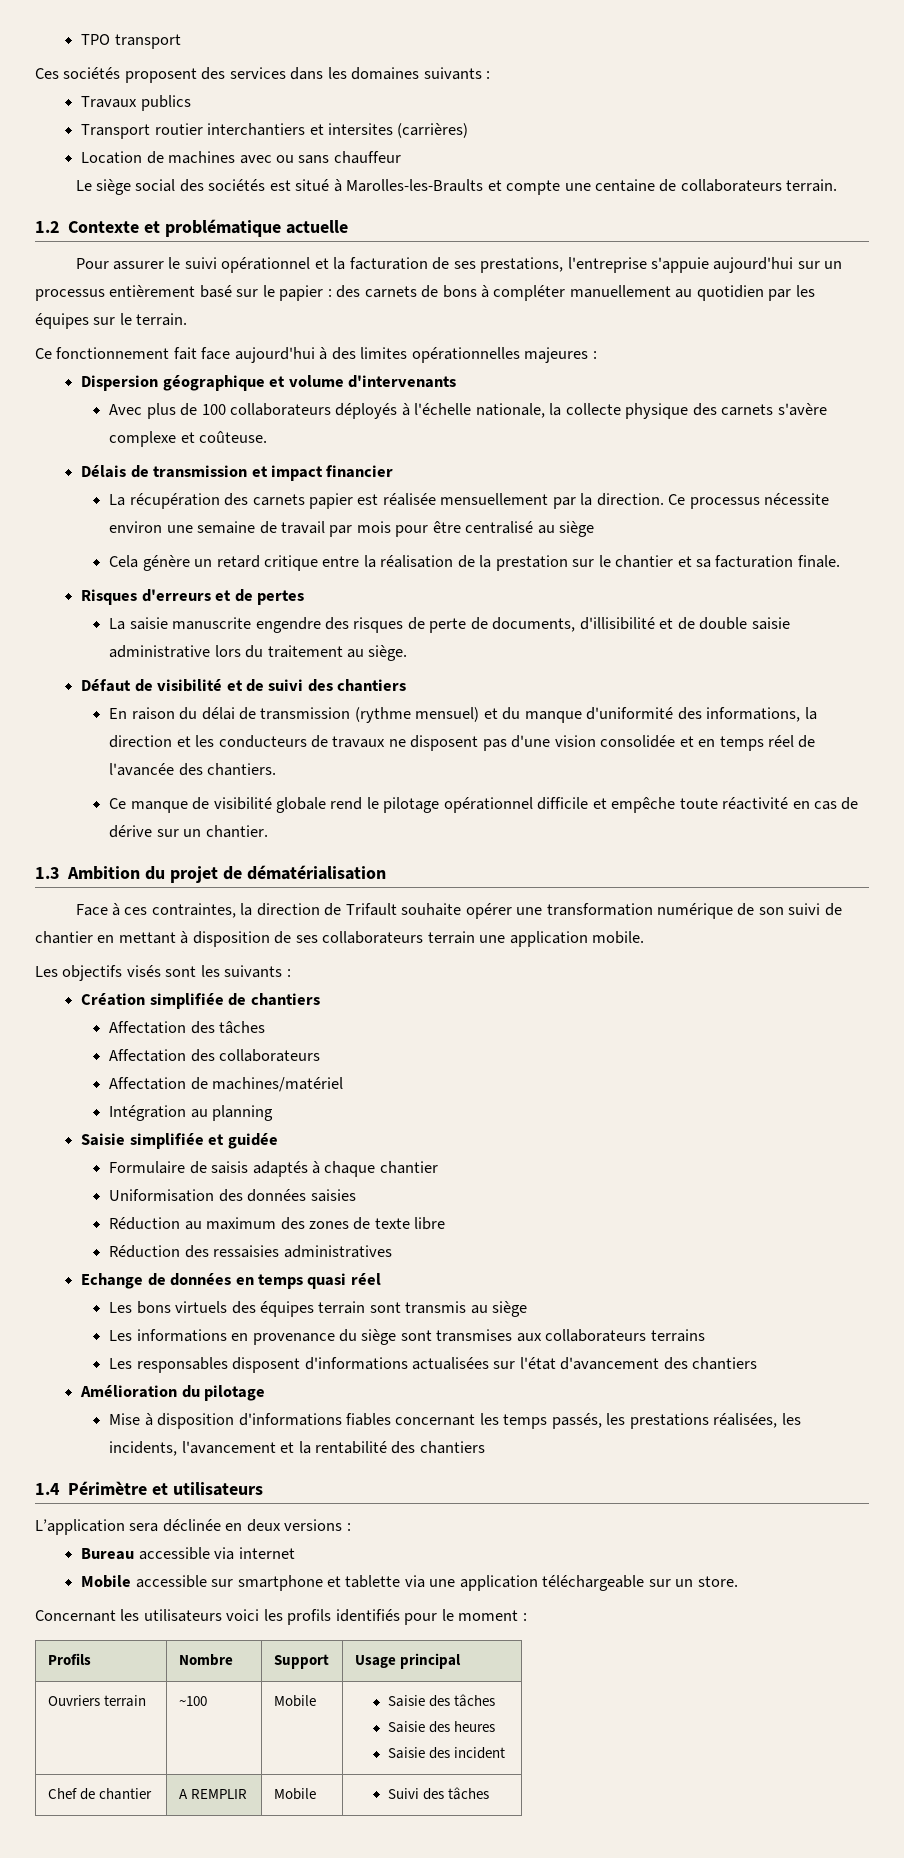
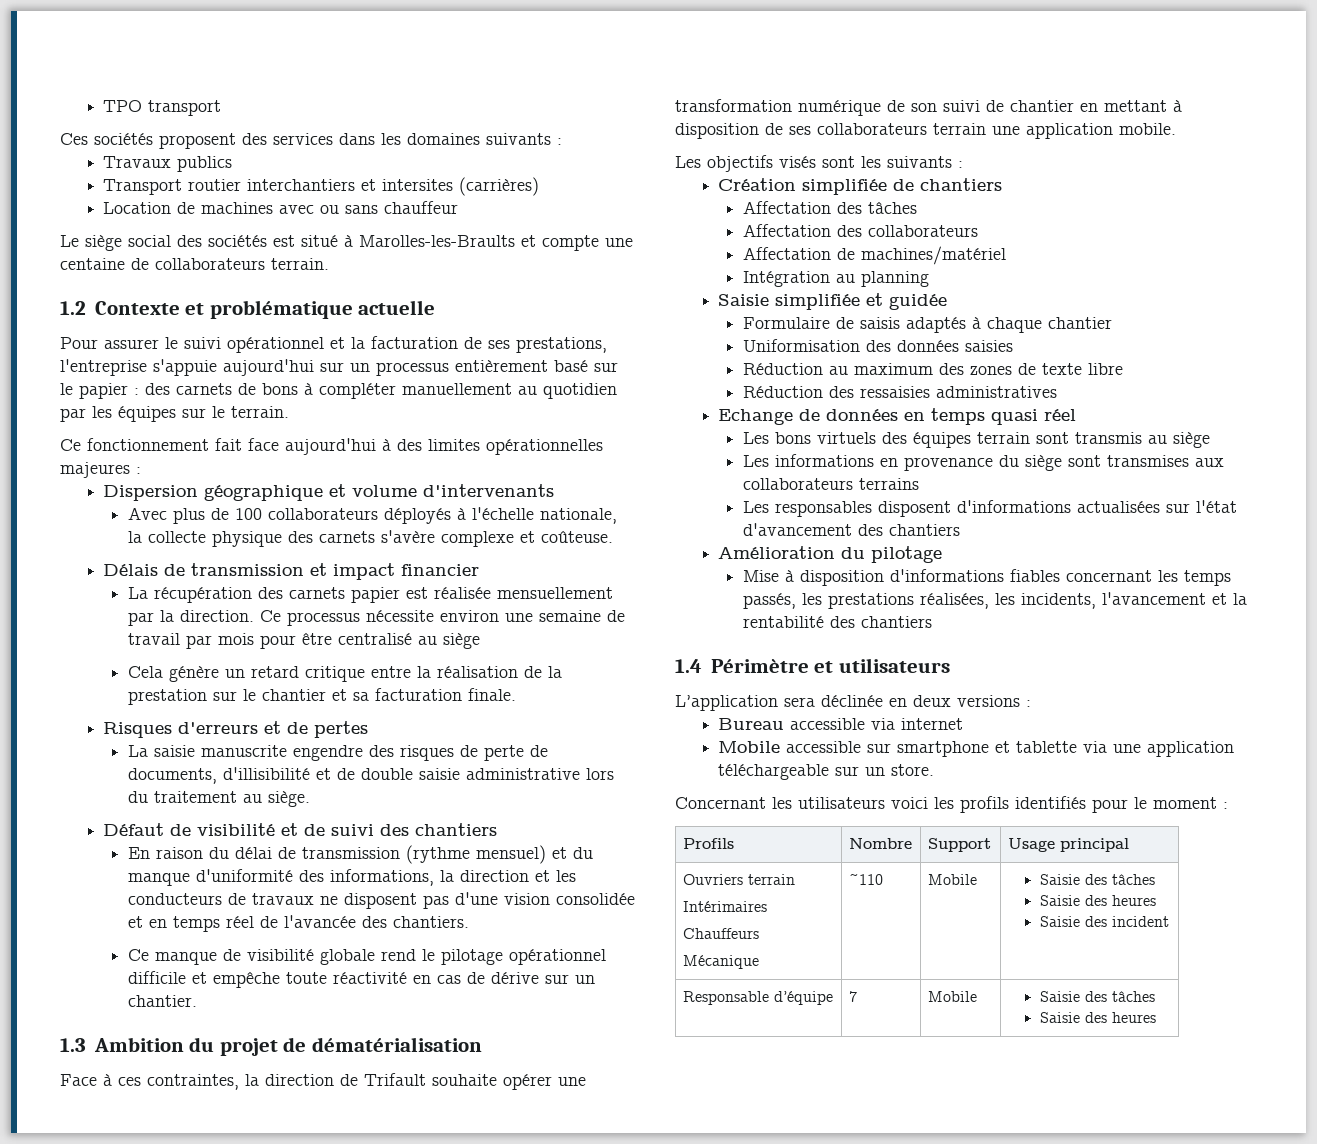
[178,1696,207,1706] | ~100 -> [682,901,767,912] [682,928,759,939] [682,955,759,969] [848,873,883,885] // Intérimaires // Chauffeurs // Mécanique | ~110
[47,1788,152,1800] [178,1789,247,1799] [273,1788,316,1800] [387,1787,489,1800] Chef de chantier | A REMPLIR | Mobile | Suivi des tâches -> [682,991,833,1005] [848,991,857,1002] [927,991,977,1002] [1039,991,1155,1002] [1039,1012,1156,1023] Responsable d’équipe | 7 | Mobile | Saisie des tâches // Saisie des heures

